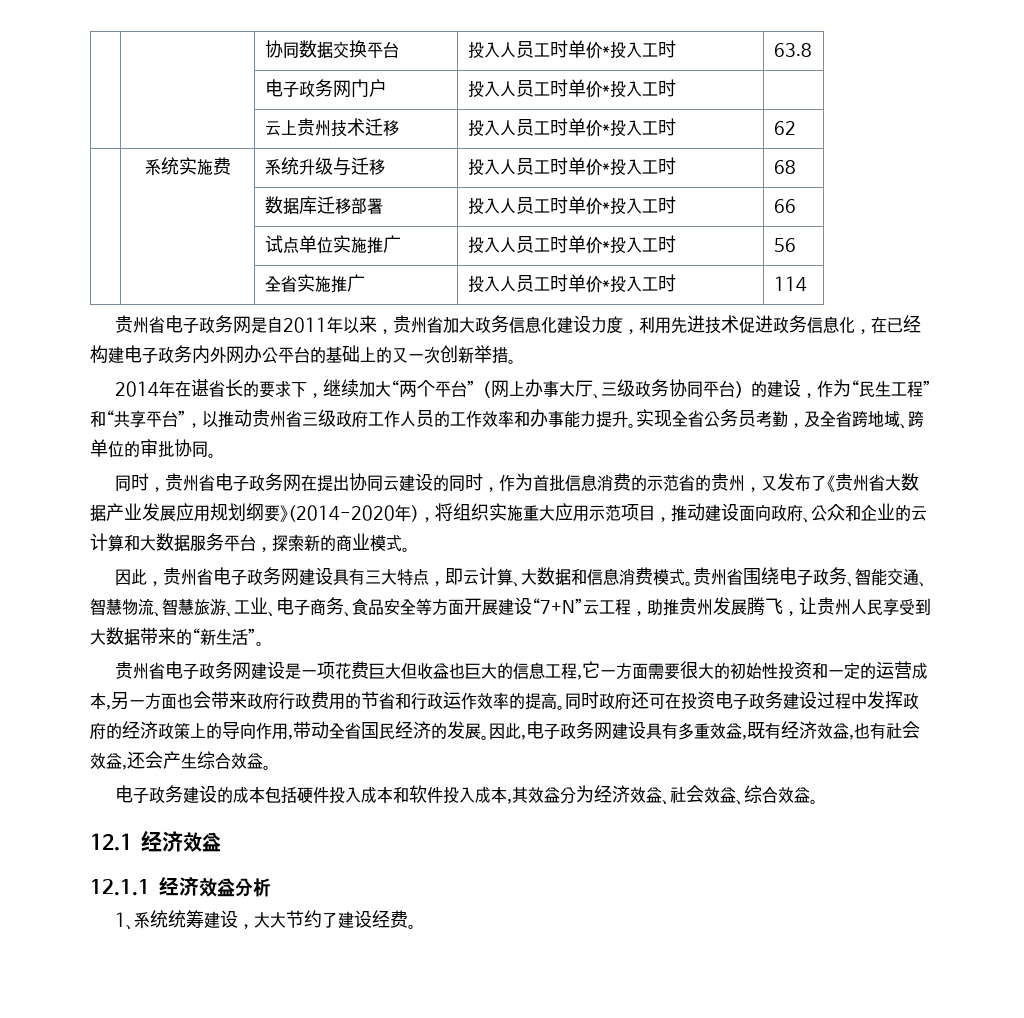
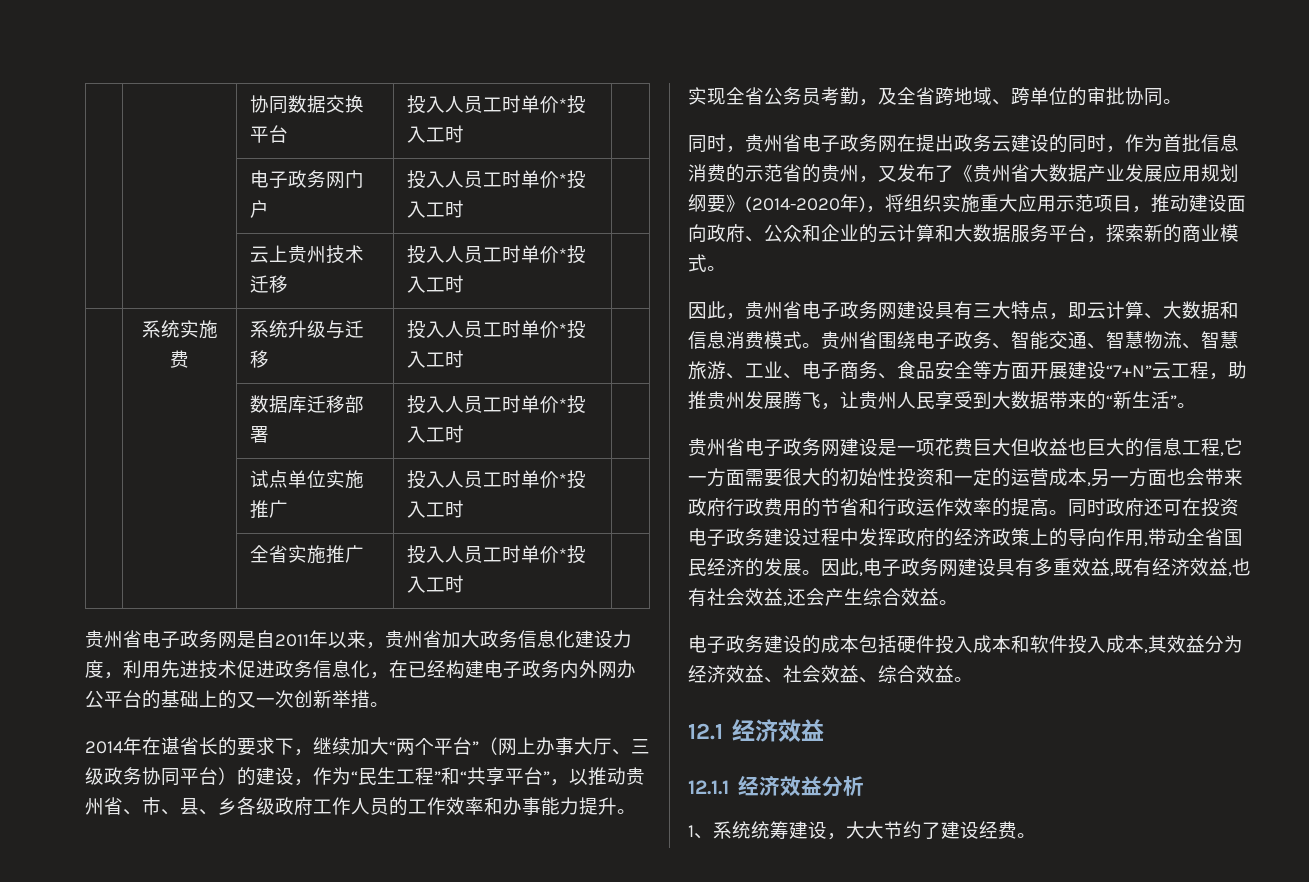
[773,43,812,57] 63.8 -> (465, 134) none
[773,121,796,135] 62 -> (465, 284) none
[773,160,796,174] 68 -> (465, 359) none
[773,199,796,213] 66 -> (465, 434) none
[773,238,796,252] 56 -> (465, 509) none
[773,276,807,292] 114 -> (465, 584) none
[302,412,318,426] 三 -> [123,797,256,815] 、市、县、乡各
[348,473,383,491] 协同 -> [954,134,992,152] 政务

